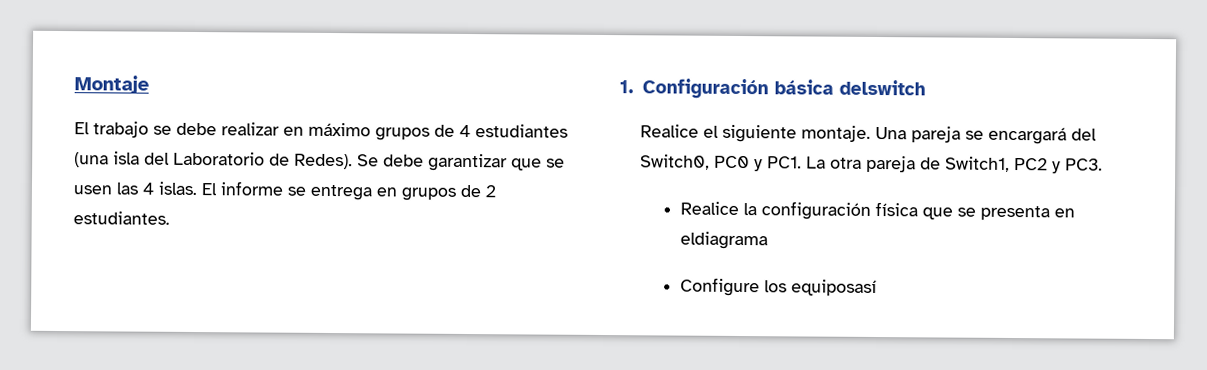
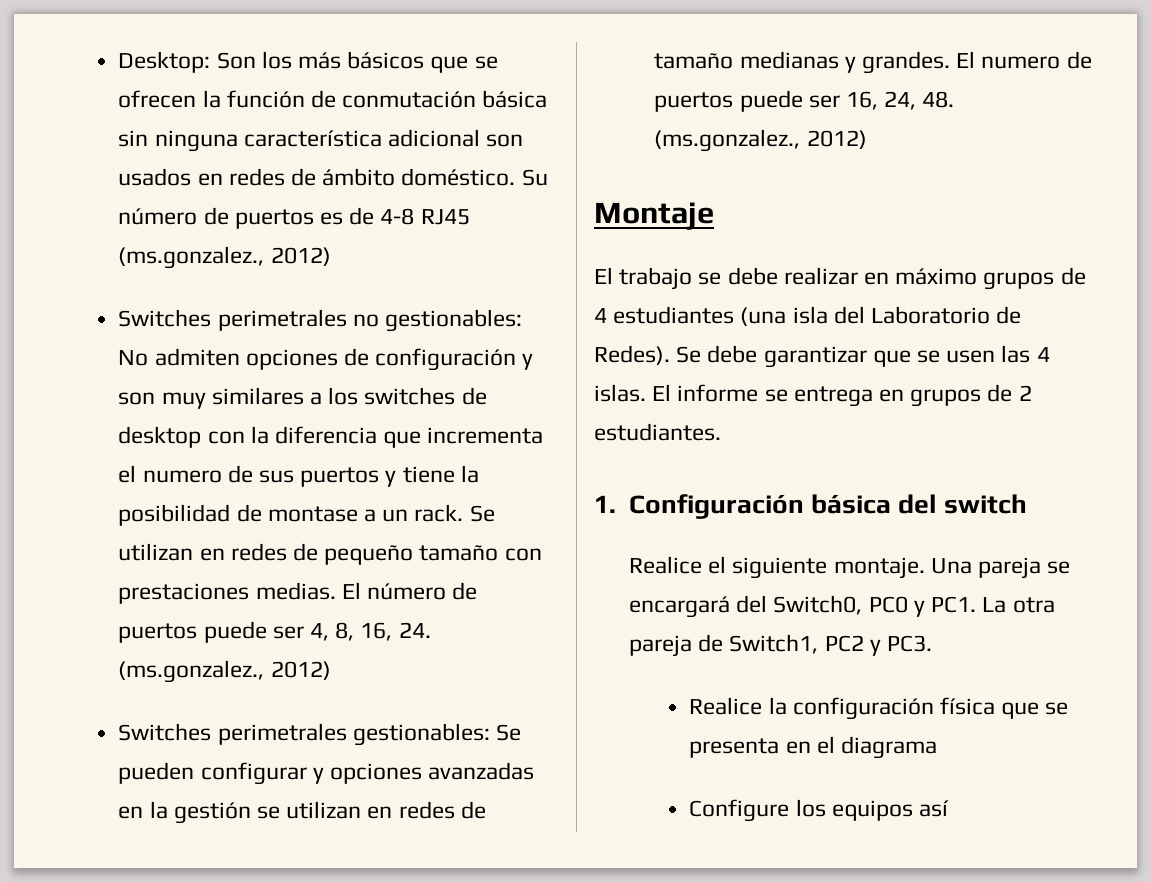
(74, 84) none -> [118,51,498,73] [118,90,548,108] [118,129,524,152] [118,168,548,186] [118,207,470,229] [118,246,331,269] [118,309,522,332] [118,348,534,371] [118,387,487,409] [118,426,544,448] [118,465,479,487] [118,504,495,526] [118,543,542,565] [118,582,478,604] [118,621,431,643] [118,660,331,683] [118,723,521,746] [118,762,535,785] [118,801,486,824] [654,51,1092,74] [654,90,955,112] [654,129,867,152] Desktop: Son los más básicos que se ofrecen la función de conmutación básica sin ninguna característica adicional son usados en redes de ámbito doméstico. Su número de puertos es de 4-8 RJ45 (ms.gonzalez., 2012) // Switches perimetrales no gestionables: No admiten opciones de configuración y son muy similares a los switches de desktop con la diferencia que incrementa el numero de sus puertos y tiene la posibilidad de montase a un rack. Se utilizan en redes de pequeño tamaño con prestaciones medias. El número de puertos puede ser 4, 8, 16, 24. (ms.gonzalez., 2012) // Switches perimetrales gestionables: Se pueden configurar y opciones avanzadas en la gestión se utilizan en redes de tamaño medianas y grandes. El numero de puertos puede ser 16, 24, 48. (ms.gonzalez., 2012) //
[838,79,926,96] delswitch -> [898,494,1027,514] del switch
[679,231,768,250] eldiagrama -> [816,736,937,759] el diagrama
[790,279,877,297] equiposasí -> [831,800,949,821] equipos así

